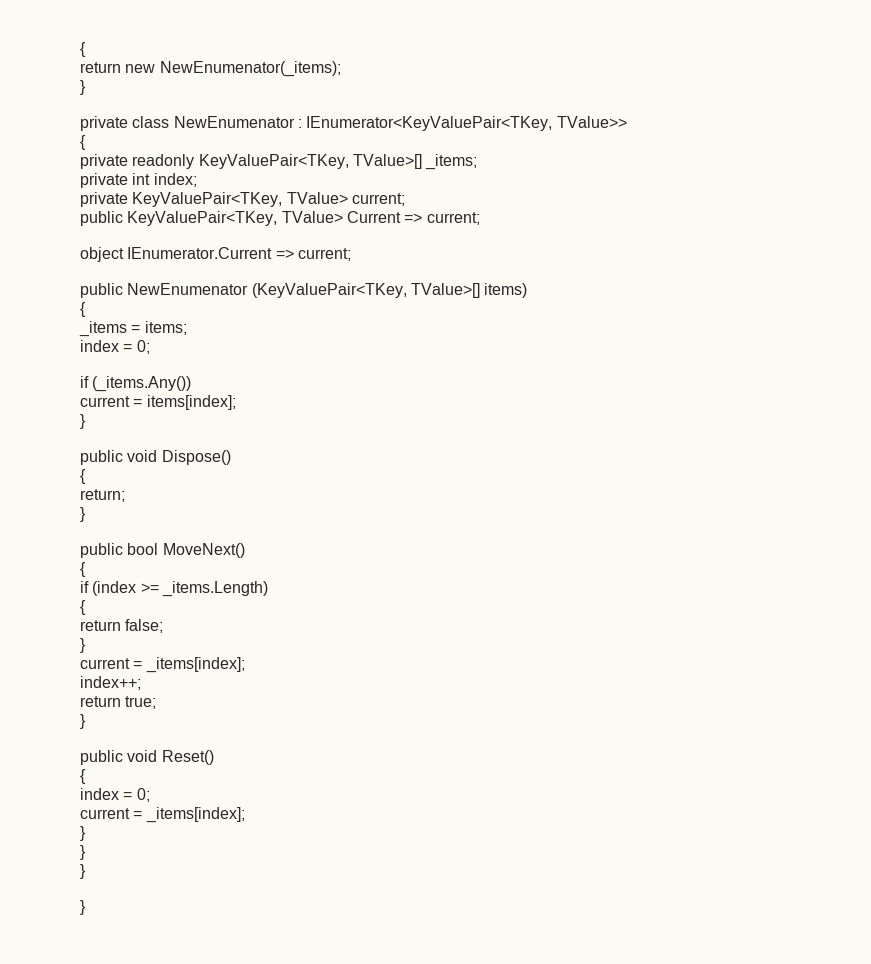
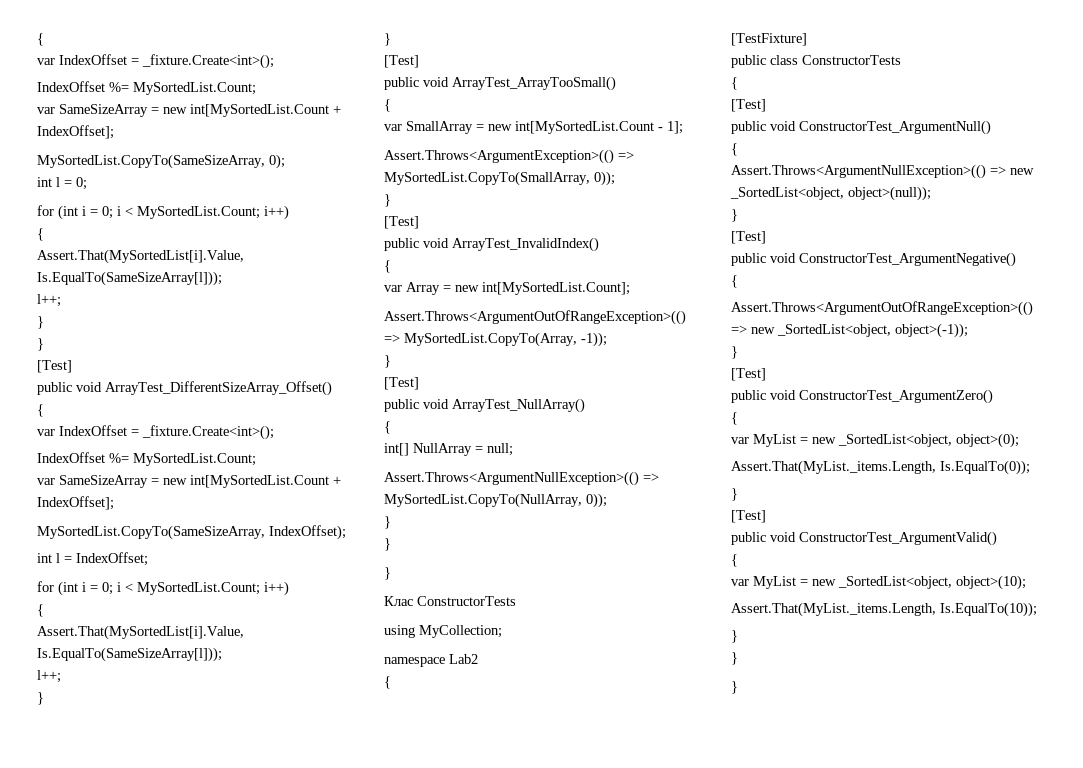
[80,42,86,57] [80,61,341,77] [80,80,86,95] [80,116,627,131] [80,135,86,150] [80,154,478,170] [80,173,197,188] [80,192,405,207] [80,211,480,226] [80,247,351,262] [80,283,528,298] [80,302,86,317] [79,321,187,337] [80,340,150,354] [80,376,192,392] [80,395,236,410] [80,414,86,429] [80,450,231,465] [80,469,86,484] [80,489,125,502] [80,507,86,522] [80,543,245,558] [80,562,86,577] [80,581,268,597] [80,600,86,615] [80,619,164,633] [80,638,86,653] [80,657,245,673] [80,676,141,690] [80,696,157,709] [80,714,86,729] [80,750,214,765] [80,769,86,784] [80,788,150,802] [80,807,245,823] [80,826,86,841] { // return new NewEnumenator(_items); // } // private class NewEnumenator : IEnumerator<KeyValuePair<TKey, TValue>> // { // private readonly KeyValuePair<TKey, TValue>[] _items; // private int index; // private KeyValuePair<TKey, TValue> current; // public KeyValuePair<TKey, TValue> Current => current; // object IEnumerator.Current => current; // public NewEnumenator (KeyValuePair<TKey, TValue>[] items) // { // _items = items; // index = 0; // if (_items.Any()) // current = items[index]; // } // public void Dispose() // { // return; // } // public bool MoveNext() // { // if (index >= _items.Length) // { // return false; // } // current = _items[index]; // index++; // return true; // } // public void Reset() // { // index = 0; // current = _items[index]; // } -> [37,33,44,46] [37,54,274,69] [37,81,256,95] [37,104,341,117] [37,125,114,139] [37,154,285,169] [37,177,87,190] [37,205,289,220] [37,228,44,241] [37,249,244,264] [37,271,222,286] [37,294,61,307] [37,316,44,329] [37,338,44,351] [37,360,72,373] [37,381,332,396] [37,404,44,417] [37,425,274,440] [37,452,256,466] [37,475,341,488] [37,496,114,510] [37,525,346,540] [37,552,148,566] [37,581,289,596] [37,604,44,617] [37,625,244,640] [37,647,222,662] [37,670,61,683] [37,692,44,705] [384,33,391,46] [384,55,419,68] [384,76,616,91] [384,99,391,112] [384,121,683,134] [384,149,634,164] [384,171,615,186] [384,194,391,207] [384,216,419,229] [384,237,599,252] [384,260,391,273] [384,282,630,295] [384,310,686,325] [384,332,607,347] [384,355,391,368] [384,377,419,390] [384,398,585,413] [384,421,391,434] [384,443,513,456] [384,471,659,486] [384,493,607,508] [384,516,391,529] [384,538,391,551] [384,567,391,580] [384,596,516,606] [384,625,502,638] [384,654,478,667] [384,676,391,689] [731,33,807,46] [731,55,901,68] [731,77,738,90] [731,99,766,112] [731,120,991,135] [731,143,738,156] [731,164,1034,179] [730,186,931,201] [731,209,738,222] [731,231,766,244] [731,252,1016,267] [731,275,738,288] [731,301,1033,316] [731,323,968,338] [731,346,738,359] [731,368,766,381] [731,389,993,404] [731,412,738,425] [731,433,1019,448] [731,460,1030,475] [731,488,738,501] [731,510,766,523] [731,531,997,546] [731,554,738,567] [731,575,1026,590] [731,602,1037,617] { // var IndexOffset = _fixture.Create<int>(); // IndexOffset %= MySortedList.Count; // var SameSizeArray = new int[MySortedList.Count + IndexOffset]; // MySortedList.CopyTo(SameSizeArray, 0); // int l = 0; // for (int i = 0; i < MySortedList.Count; i++) // { // Assert.That(MySortedList[i].Value, Is.EqualTo(SameSizeArray[l])); // l++; // } // } // [Test] // public void ArrayTest_DifferentSizeArray_Offset() // { // var IndexOffset = _fixture.Create<int>(); // IndexOffset %= MySortedList.Count; // var SameSizeArray = new int[MySortedList.Count + IndexOffset]; // MySortedList.CopyTo(SameSizeArray, IndexOffset); // int l = IndexOffset; // for (int i = 0; i < MySortedList.Count; i++) // { // Assert.That(MySortedList[i].Value, Is.EqualTo(SameSizeArray[l])); // l++; // } // } // [Test] // public void ArrayTest_ArrayTooSmall() // { // var SmallArray = new int[MySortedList.Count - 1]; // Assert.Throws<ArgumentException>(() => MySortedList.CopyTo(SmallArray, 0)); // } // [Test] // public void ArrayTest_InvalidIndex() // { // var Array = new int[MySortedList.Count]; // Assert.Throws<ArgumentOutOfRangeException>(() => MySortedList.CopyTo(Array, -1)); // } // [Test] // public void ArrayTest_NullArray() // { // int[] NullArray = null; // Assert.Throws<ArgumentNullException>(() => MySortedList.CopyTo(NullArray, 0)); // } // } // } // Клас ConstructorTests // using MyCollection; // namespace Lab2 // { // [TestFixture] // public class ConstructorTests // { // [Test] // public void ConstructorTest_ArgumentNull() // { // Assert.Throws<ArgumentNullException>(() => new _SortedList<object, object>(null)); // } // [Test] // public void ConstructorTest_ArgumentNegative() // { // Assert.Throws<ArgumentOutOfRangeException>(() => new _SortedList<object, object>(-1)); // } // [Test] // public void ConstructorTest_ArgumentZero() // { // var MyList = new _SortedList<object, object>(0); // Assert.That(MyList._items.Length, Is.EqualTo(0)); // } // [Test] // public void ConstructorTest_ArgumentValid() // { // var MyList = new _SortedList<object, object>(10); // Assert.That(MyList._items.Length, Is.EqualTo(10));

